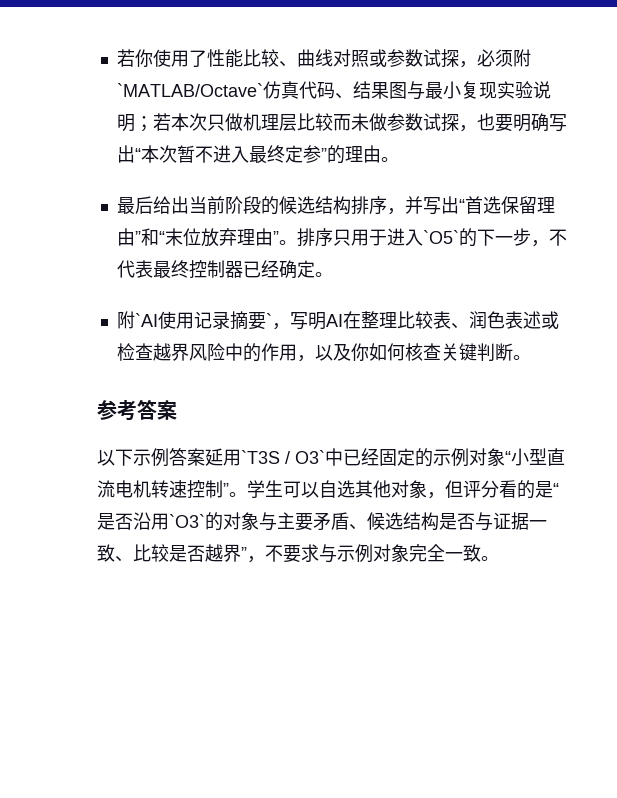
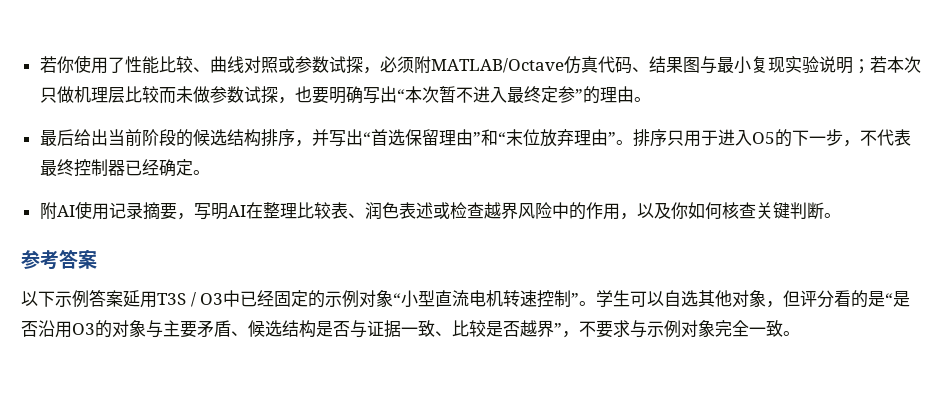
[116,83,263,97] `MATLAB/Octave` -> [430,58,564,73] MATLAB/Octave
[422,230,459,244] `O5` -> [751,132,775,144] O5
[134,313,158,327] `AI -> [56,205,75,217] AI
[265,313,272,327] ` -> (177, 211) none
[241,450,325,464] `T3S / O3` -> [157,292,224,307] T3S / O3
[169,514,205,528] `O3` -> [72,323,95,335] O3

